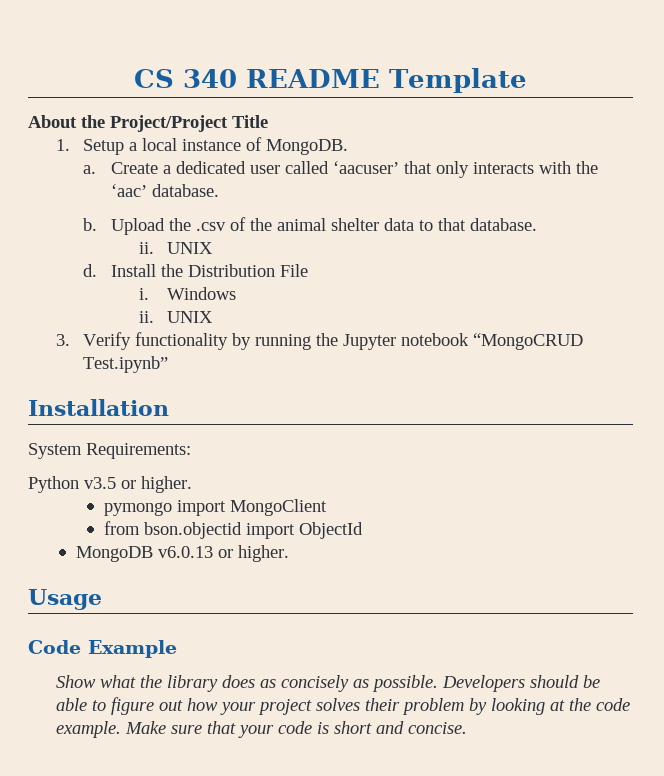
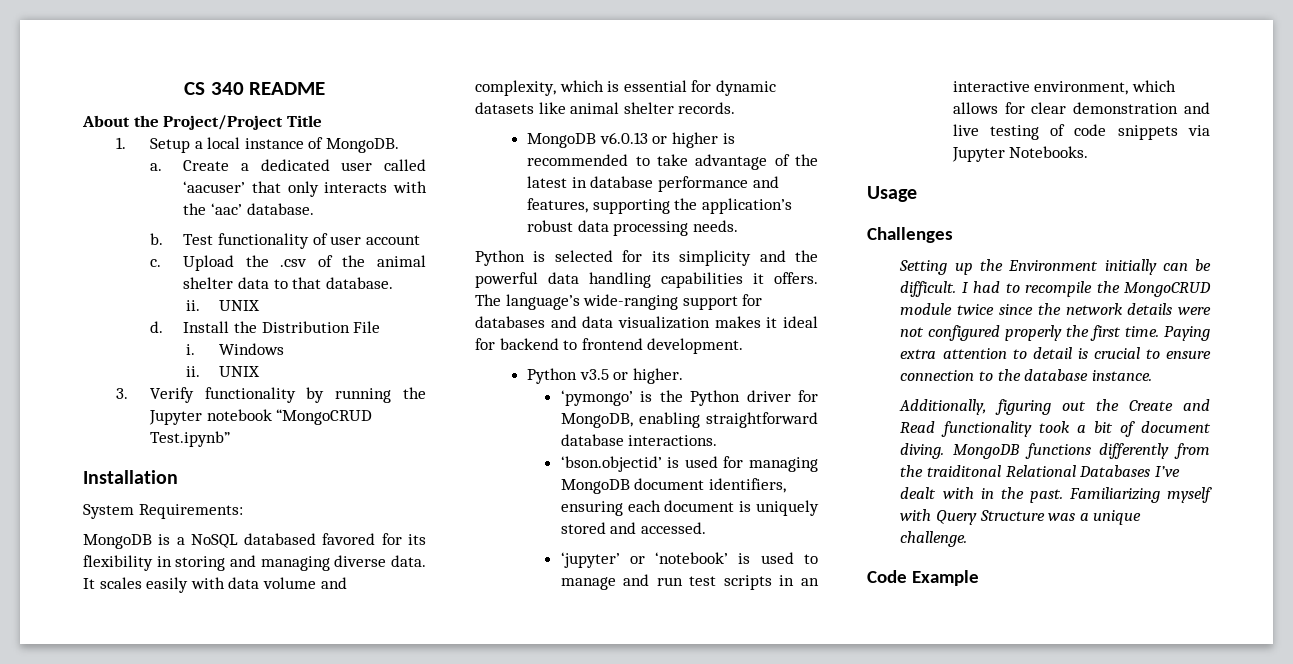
[389,68,528,93] Template -> (326, 88) none
(98, 224) none -> [183,233,420,249] [149,259,161,267] Test functionality of user account // c.
[28,476,192,493] [103,499,327,516] [103,521,363,539] [76,545,290,562] [28,589,102,610] [28,640,177,658] [55,675,600,692] [55,697,630,715] [55,721,467,738] Python v3.5 or higher. // pymongo import MongoClient // from bson.objectid import ObjectId // MongoDB v6.0.13 or higher. // Usage // Code Example // Show what the library does as concisely as possible. Developers should be able to figure out how your project solves their problem by looking at the code example. Make sure that your code is short and concise. -> [83,533,426,549] [83,555,426,571] [83,577,347,593] [475,80,776,96] [475,102,736,114] [527,132,735,148] [527,154,818,170] [527,176,779,192] [527,198,792,214] [527,220,738,236] [475,250,818,266] [475,272,818,288] [475,294,763,310] [475,316,818,329] [475,338,744,354] [527,368,683,384] [560,390,818,406] [560,412,818,428] [560,434,718,446] [560,456,818,472] [560,478,786,494] [560,500,819,516] [560,522,706,534] [560,552,818,568] [560,574,819,590] [952,80,1176,95] [952,102,1210,114] [952,124,1210,140] [951,146,1089,162] [867,186,917,202] [867,227,953,243] [899,259,1211,275] [900,281,1211,297] [900,303,1211,315] [900,325,1210,341] [900,347,1211,359] [900,369,1152,381] [899,399,1210,415] [900,421,1211,437] [900,443,1210,459] [900,465,1180,477] [900,487,1212,503] [900,509,1142,525] [900,531,968,547] [867,570,979,586] MongoDB is a NoSQL databased favored for its flexibility in storing and managing diverse data. It scales easily with data volume and complexity, which is essential for dynamic datasets like animal shelter records. // MongoDB v6.0.13 or higher is recommended to take advantage of the latest in database performance and features, supporting the application’s robust data processing needs. // Python is selected for its simplicity and the powerful data handling capabilities it offers. The language’s wide-ranging support for databases and data visualization makes it ideal for backend to frontend development. // Python v3.5 or higher. // ‘pymongo’ is the Python driver for MongoDB, enabling straightforward database interactions. // ‘bson.objectid’ is used for managing MongoDB document identifiers, ensuring each document is uniquely stored and accessed. // ‘jupyter’ or ‘notebook’ is used to manage and run test scripts in an interactive environment, which allows for clear demonstration and live testing of code snippets via Jupyter Notebooks. // Usage // Challenges // Setting up the Environment initially can be difficult. I had to recompile the MongoCRUD module twice since the network details were not configured properly the first time. Paying extra attention to detail is crucial to ensure connection to the database instance. // Additionally, figuring out the Create and Read functionality took a bit of document diving. MongoDB functions differently from the traiditonal Relational Databases I’ve dealt with in the past. Familiarizing myself with Query Structure was a unique challenge. // Code Example

